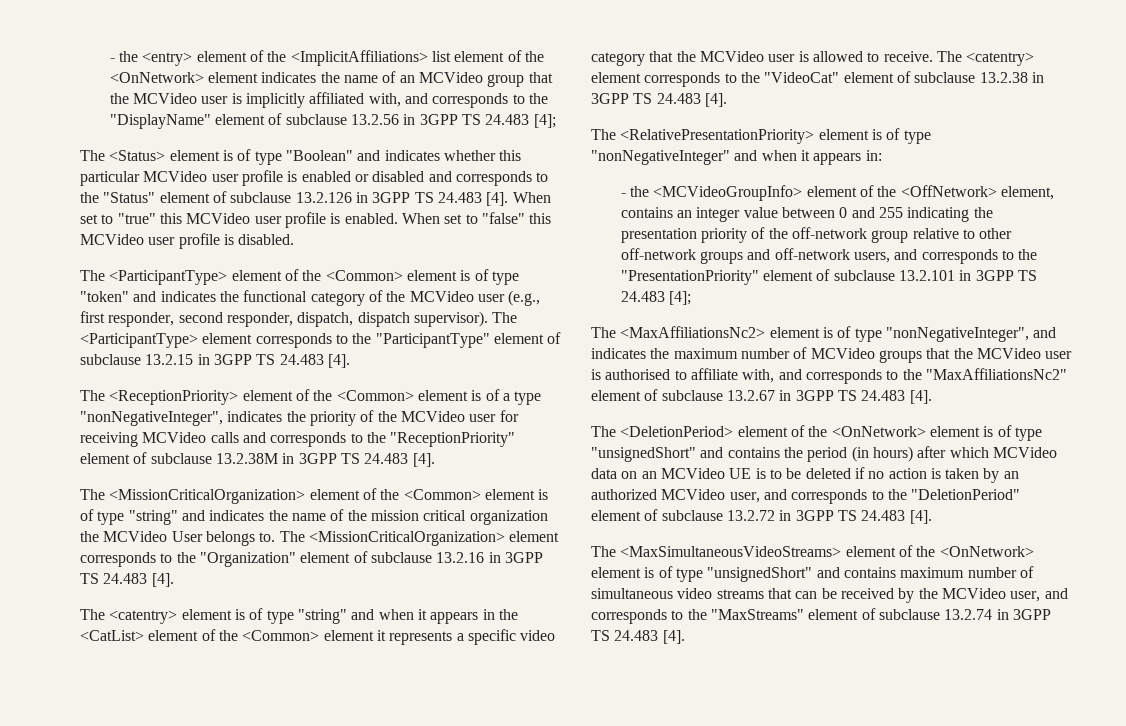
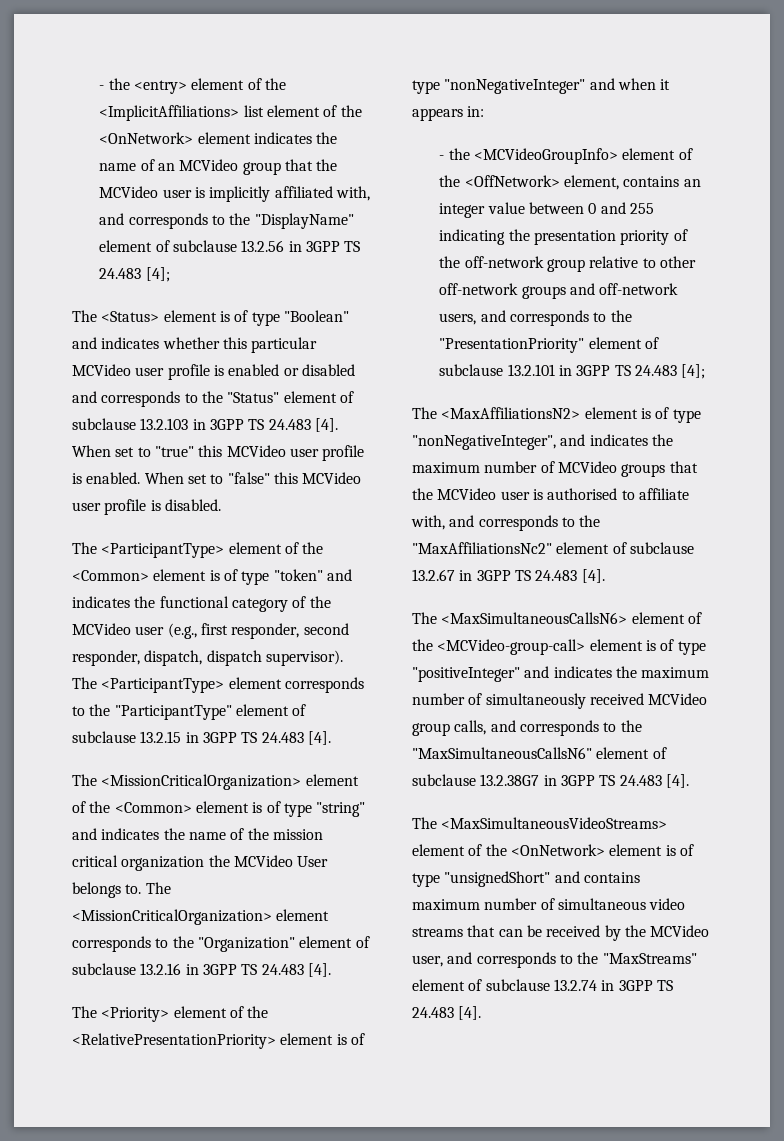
[295,192,352,203] 13.2.126 -> [140,418,189,430] 13.2.103
[80,389,542,405] [80,410,519,426] [80,432,516,447] [80,452,435,467] // The <ReceptionPriority> element of the <Common> element is of a type "nonNegativeInteger", indicates the priority of the MCVideo user for receiving MCVideo calls and corresponds to the "ReceptionPriority" element of subclause 13.2.38M in 3GPP TS 24.483 [4]. -> (331, 738) none
[109,608,518,624] [80,629,556,645] [591,51,1035,66] [591,71,1044,87] [591,93,727,107] [591,129,616,140] <catentry> element is of type "string" and when it appears in the <CatList> element of the <Common> element it represents a specific video category that the MCVideo user is allowed to receive. The <catentry> element corresponds to the "VideoCat" element of subclause 13.2.38 in 3GPP TS 24.483 [4]. // The -> [101,1006,269,1022] <Priority> element of the
[620,326,766,338] <MaxAffiliationsNc2> -> [441,407,581,419] <MaxAffiliationsN2>
[620,425,1042,441] [591,446,1057,462] [591,467,1019,483] [591,489,1021,504] [591,509,775,521] <DeletionPeriod> element of the <OnNetwork> element is of type "unsignedShort" and contains the period (in hours) after which MCVideo data on an MCVideo UE is to be deleted if no action is taken by an authorized MCVideo user, and corresponds to the "DeletionPeriod" element of subclause 13.2.72 -> [441,612,702,624] [412,639,706,655] [412,666,710,682] [412,693,708,709] [412,720,642,736] [412,747,667,759] [412,774,540,786] <MaxSimultaneousCallsN6> element of the <MCVideo-group-call> element is of type "positiveInteger" and indicates the maximum number of simultaneously received MCVideo group calls, and corresponds to the "MaxSimultaneousCallsN6" element of subclause 13.2.38G7

